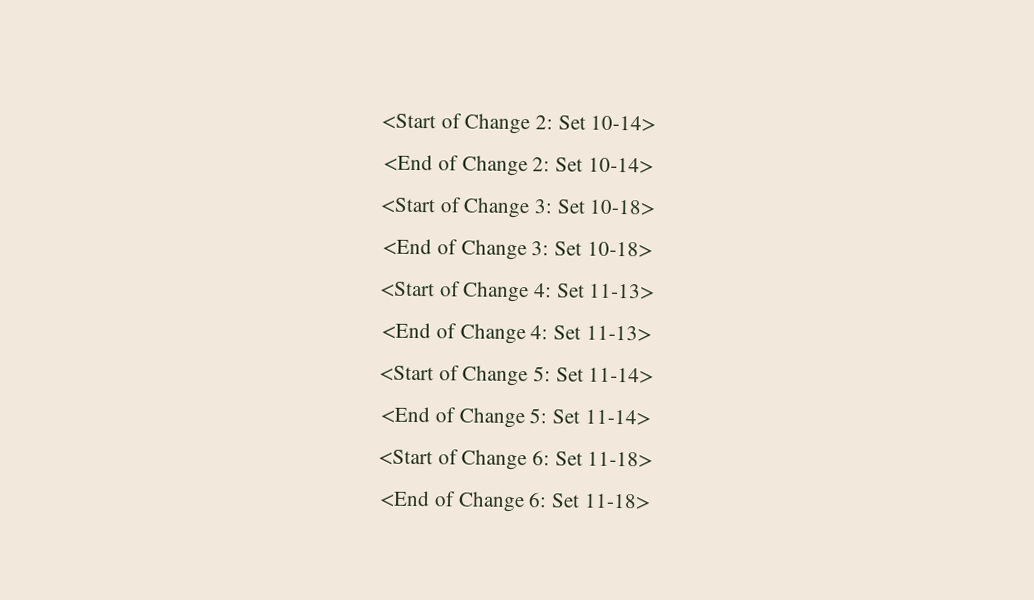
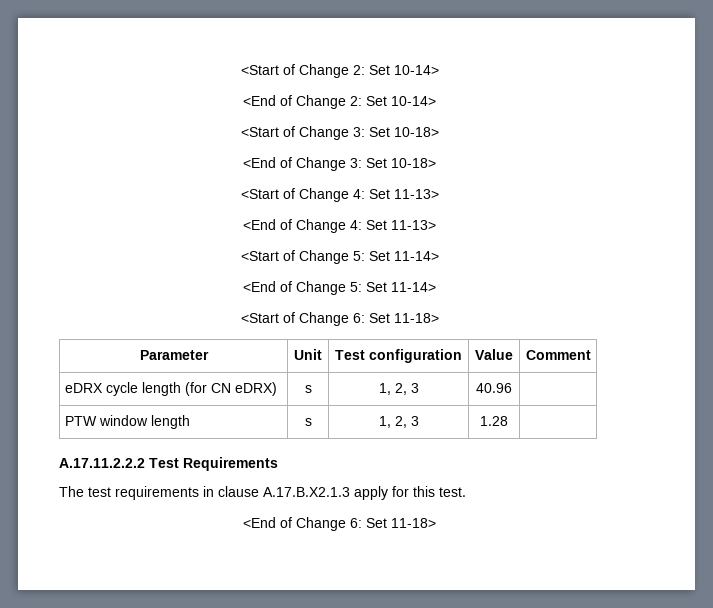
(654, 459) none -> [139,350,209,360] [294,349,322,360] [335,349,462,363] [475,349,513,360] [525,350,591,360] [64,382,277,396] [304,385,312,393] [378,383,419,395] [476,383,512,393] [64,415,190,429] [304,418,312,426] [378,416,419,428] [480,416,508,426] [59,457,278,471] [59,486,466,500] // Parameter | Unit | Test configuration | Value | Comment // eDRX cycle length (for CN eDRX) | s | 1, 2, 3 | 40.96 | // PTW window length | s | 1, 2, 3 | 1.28 | // A.17.11.2.2.2 Test Requirements // The test requirements in clause A.17.B.X2.1.3 apply for this test.

